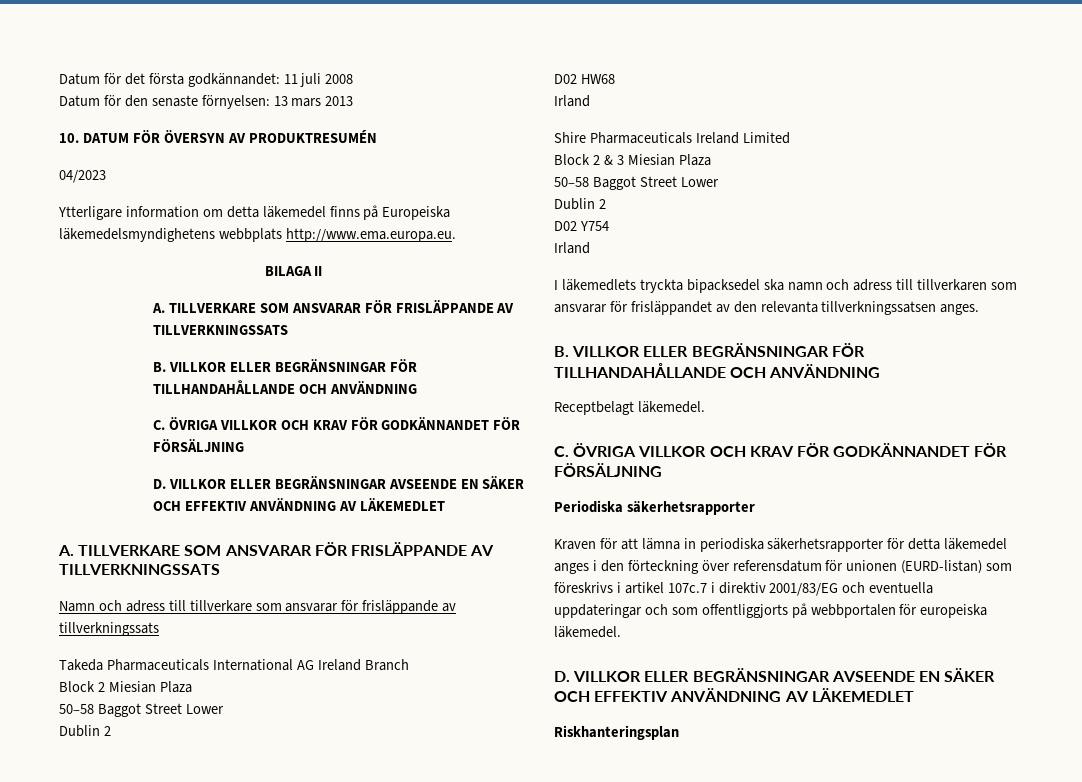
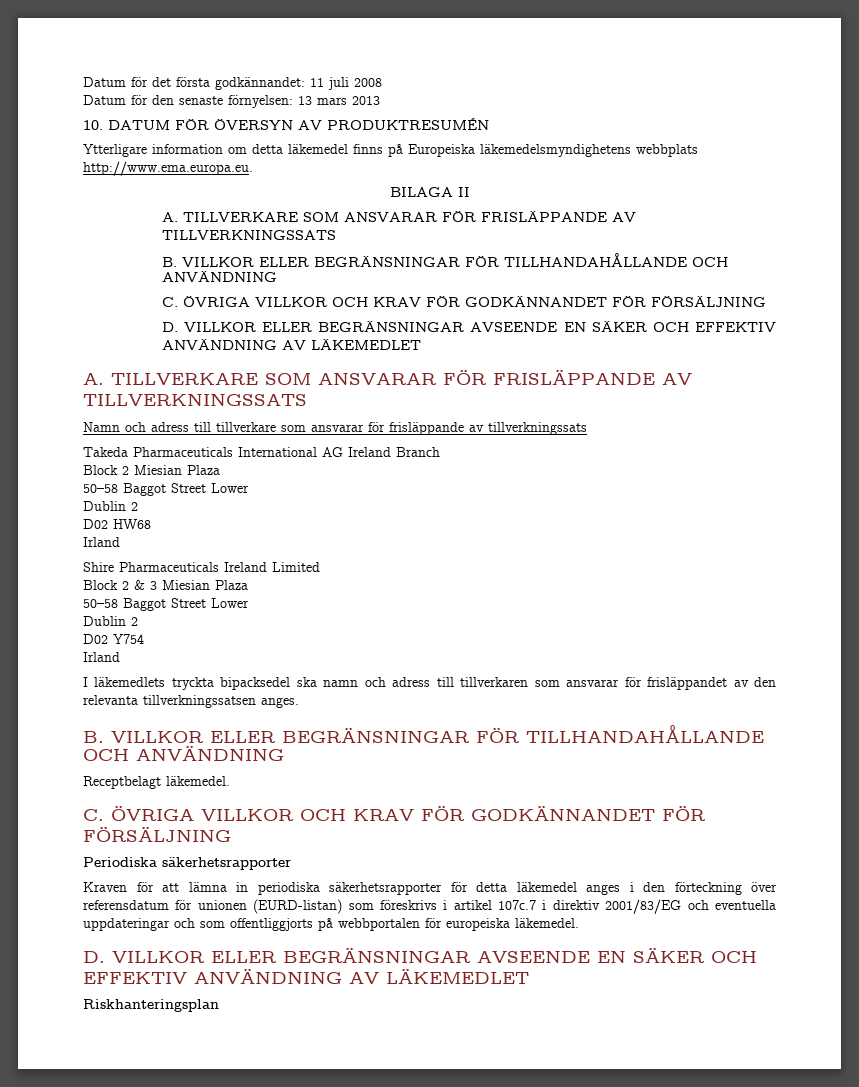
[59,170,106,183] // 04/2023 -> (489, 124) none

